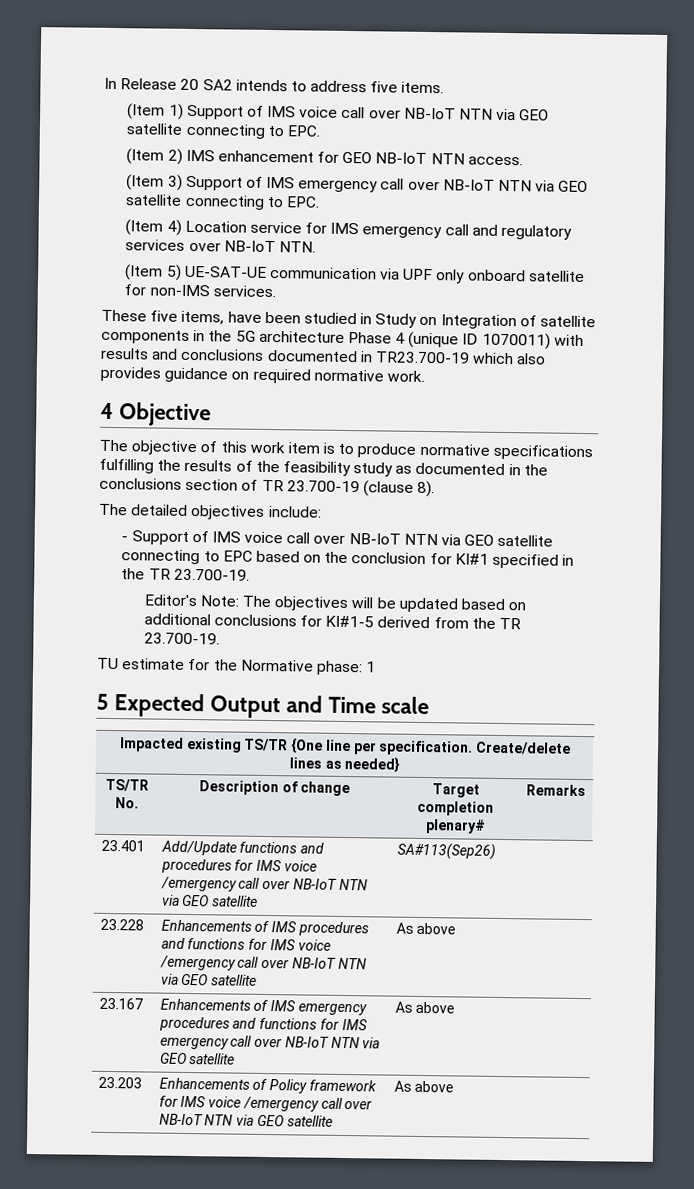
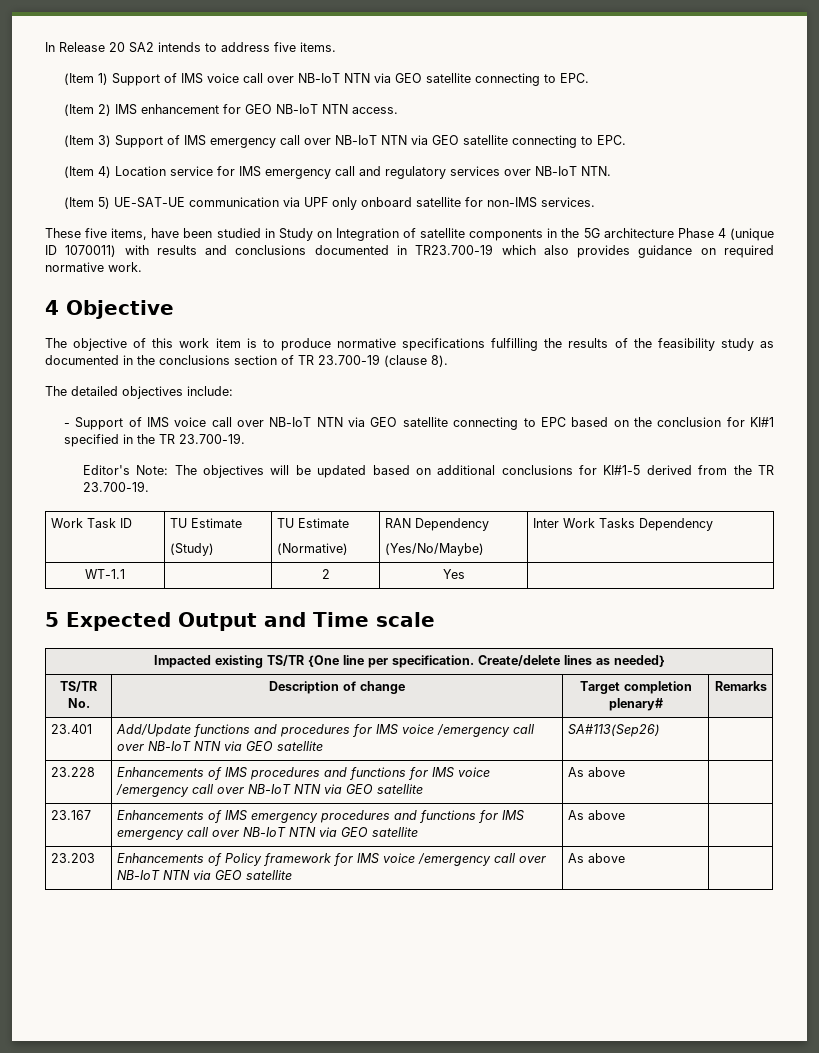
[97,657,377,676] // TU estimate for the Normative phase: 1 -> [50,518,132,528] [169,518,242,528] [169,543,214,556] [276,518,349,528] [276,543,348,555] [384,518,489,531] [384,543,484,556] [532,518,713,531] [85,569,125,579] [321,569,330,579] [442,569,465,579] // Work Task ID | TU Estimate // (Study) | TU Estimate // (Normative) | RAN Dependency // (Yes/No/Maybe) | Inter Work Tasks Dependency // WT-1.1 | | 2 | Yes |

